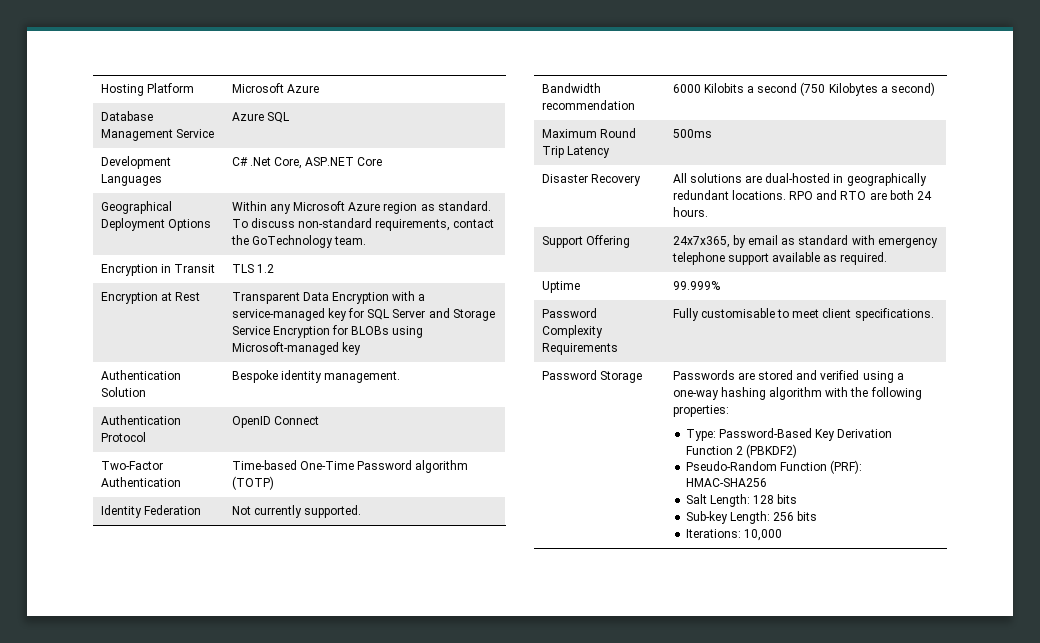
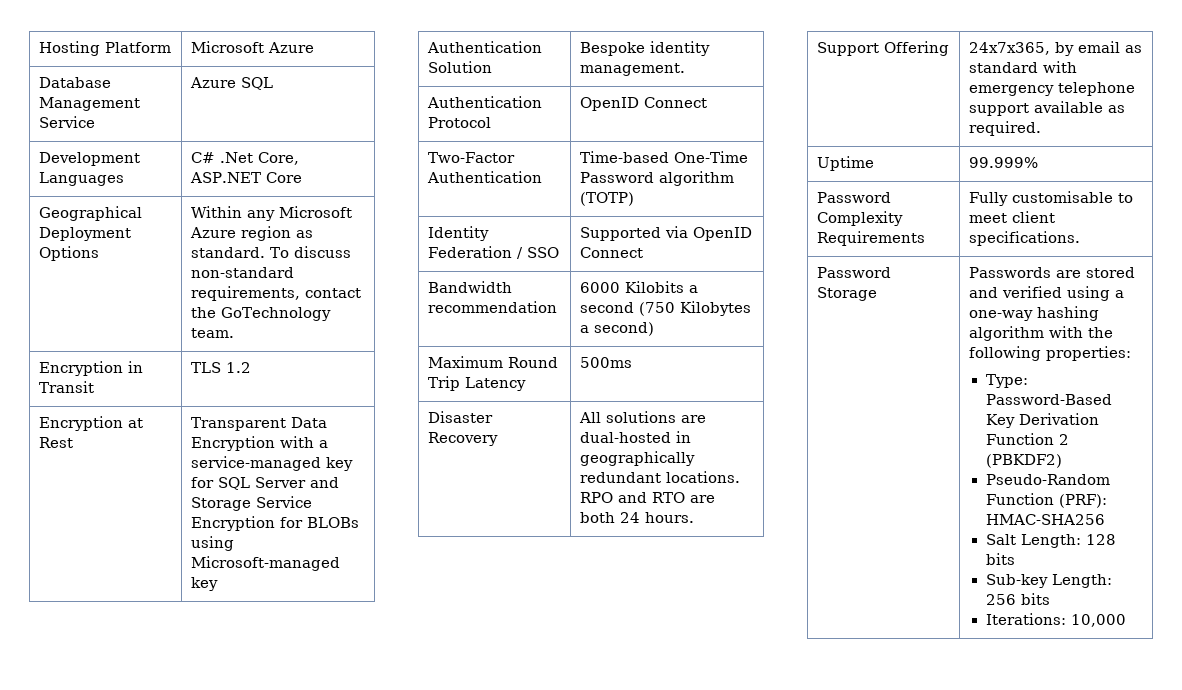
[231,505,362,518] | Not currently supported. -> [517,247,560,259] [580,226,753,241] [580,247,644,258] / SSO | Supported via OpenID Connect

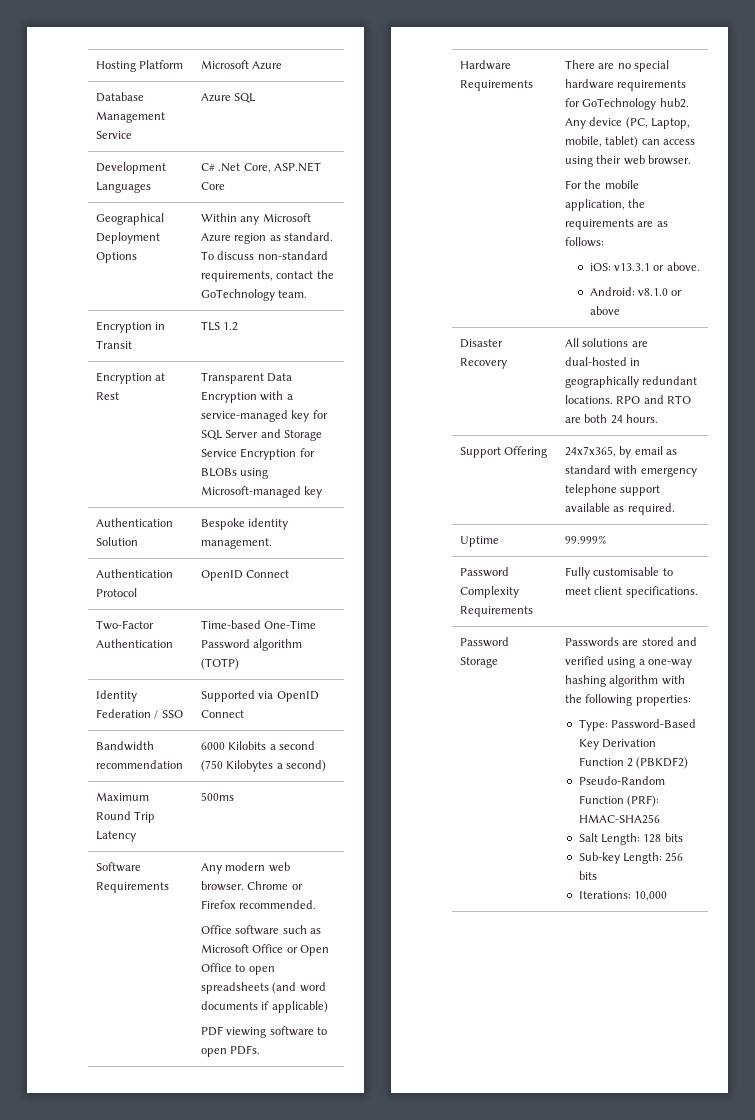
(633, 362) none -> [95,862,141,872] [95,882,169,893] [200,862,290,874] [200,881,303,891] [200,900,317,909] [200,925,322,935] [200,944,330,956] [200,963,275,975] [200,982,326,994] [200,1001,328,1013] [200,1026,328,1038] [200,1045,261,1057] [459,60,511,70] [459,80,533,91] [564,60,670,72] [564,79,687,91] [564,98,689,110] [564,117,691,129] [564,136,696,148] [564,155,692,167] [564,180,639,189] [564,199,646,211] [564,219,668,230] [564,237,604,247] [589,262,700,271] [589,287,683,296] [589,306,620,315] // Software Requirements | Any modern web browser. Chrome or Firefox recommended. // Office software such as Microsoft Office or Open Office to open spreadsheets (and word documents if applicable) // PDF viewing software to open PDFs. // Hardware Requirements | There are no special hardware requirements for GoTechnology hub2. Any device (PC, Laptop, mobile, tablet) can access using their web browser. // For the mobile application, the requirements are as follows: // iOS: v13.3.1 or above. // Android: v8.1.0 or above

